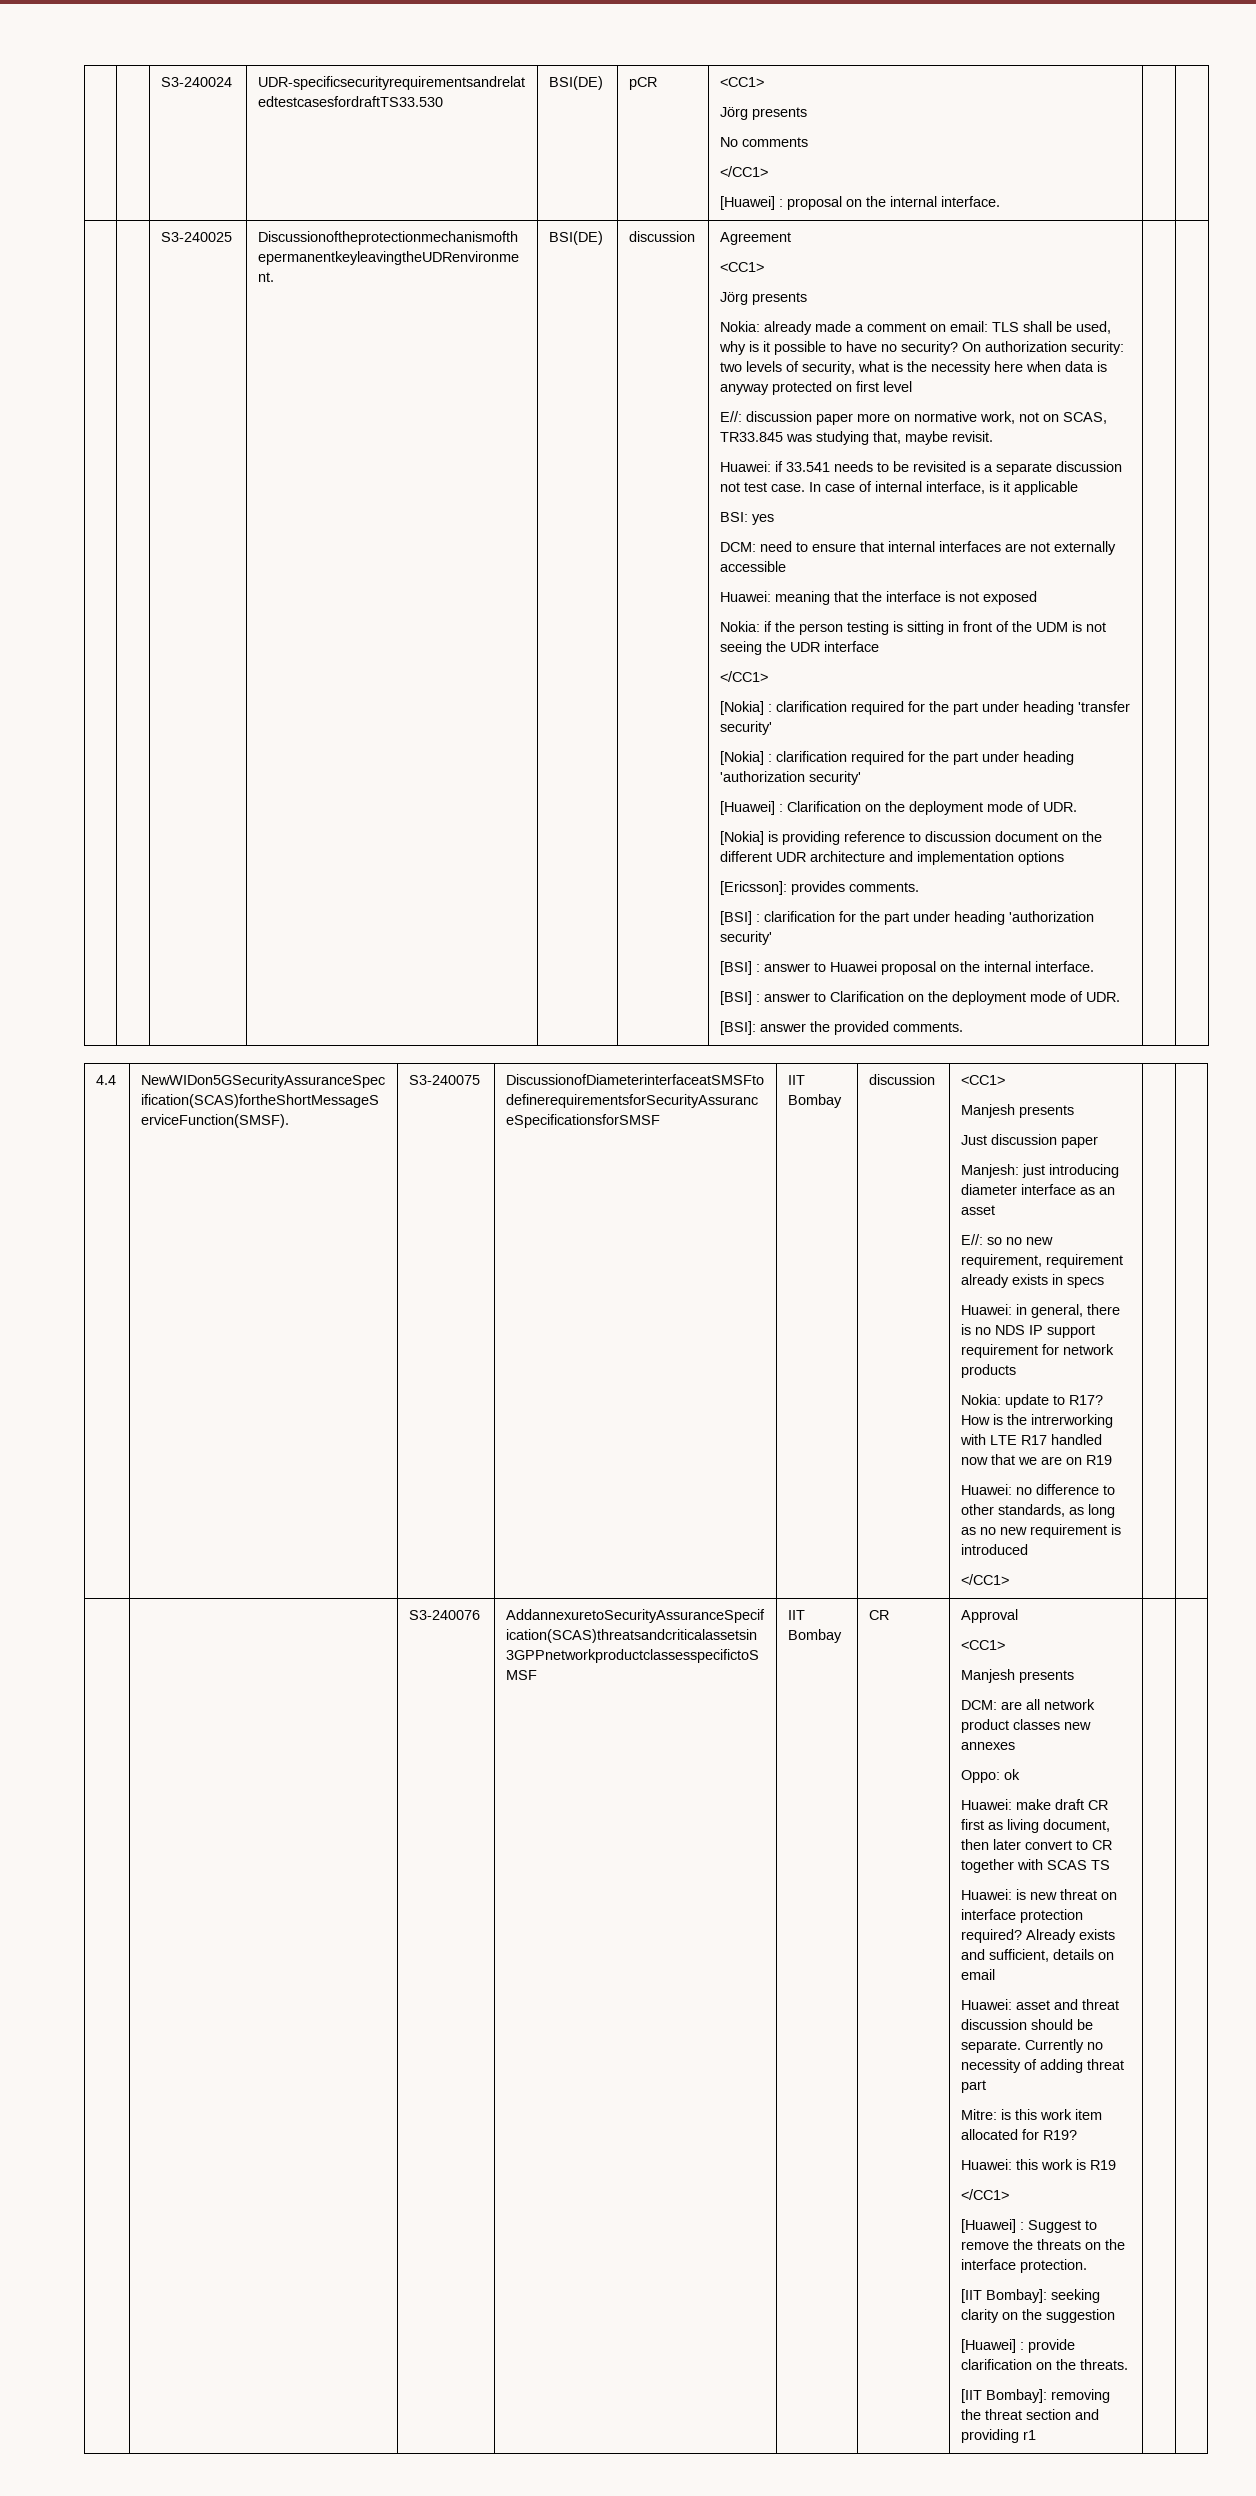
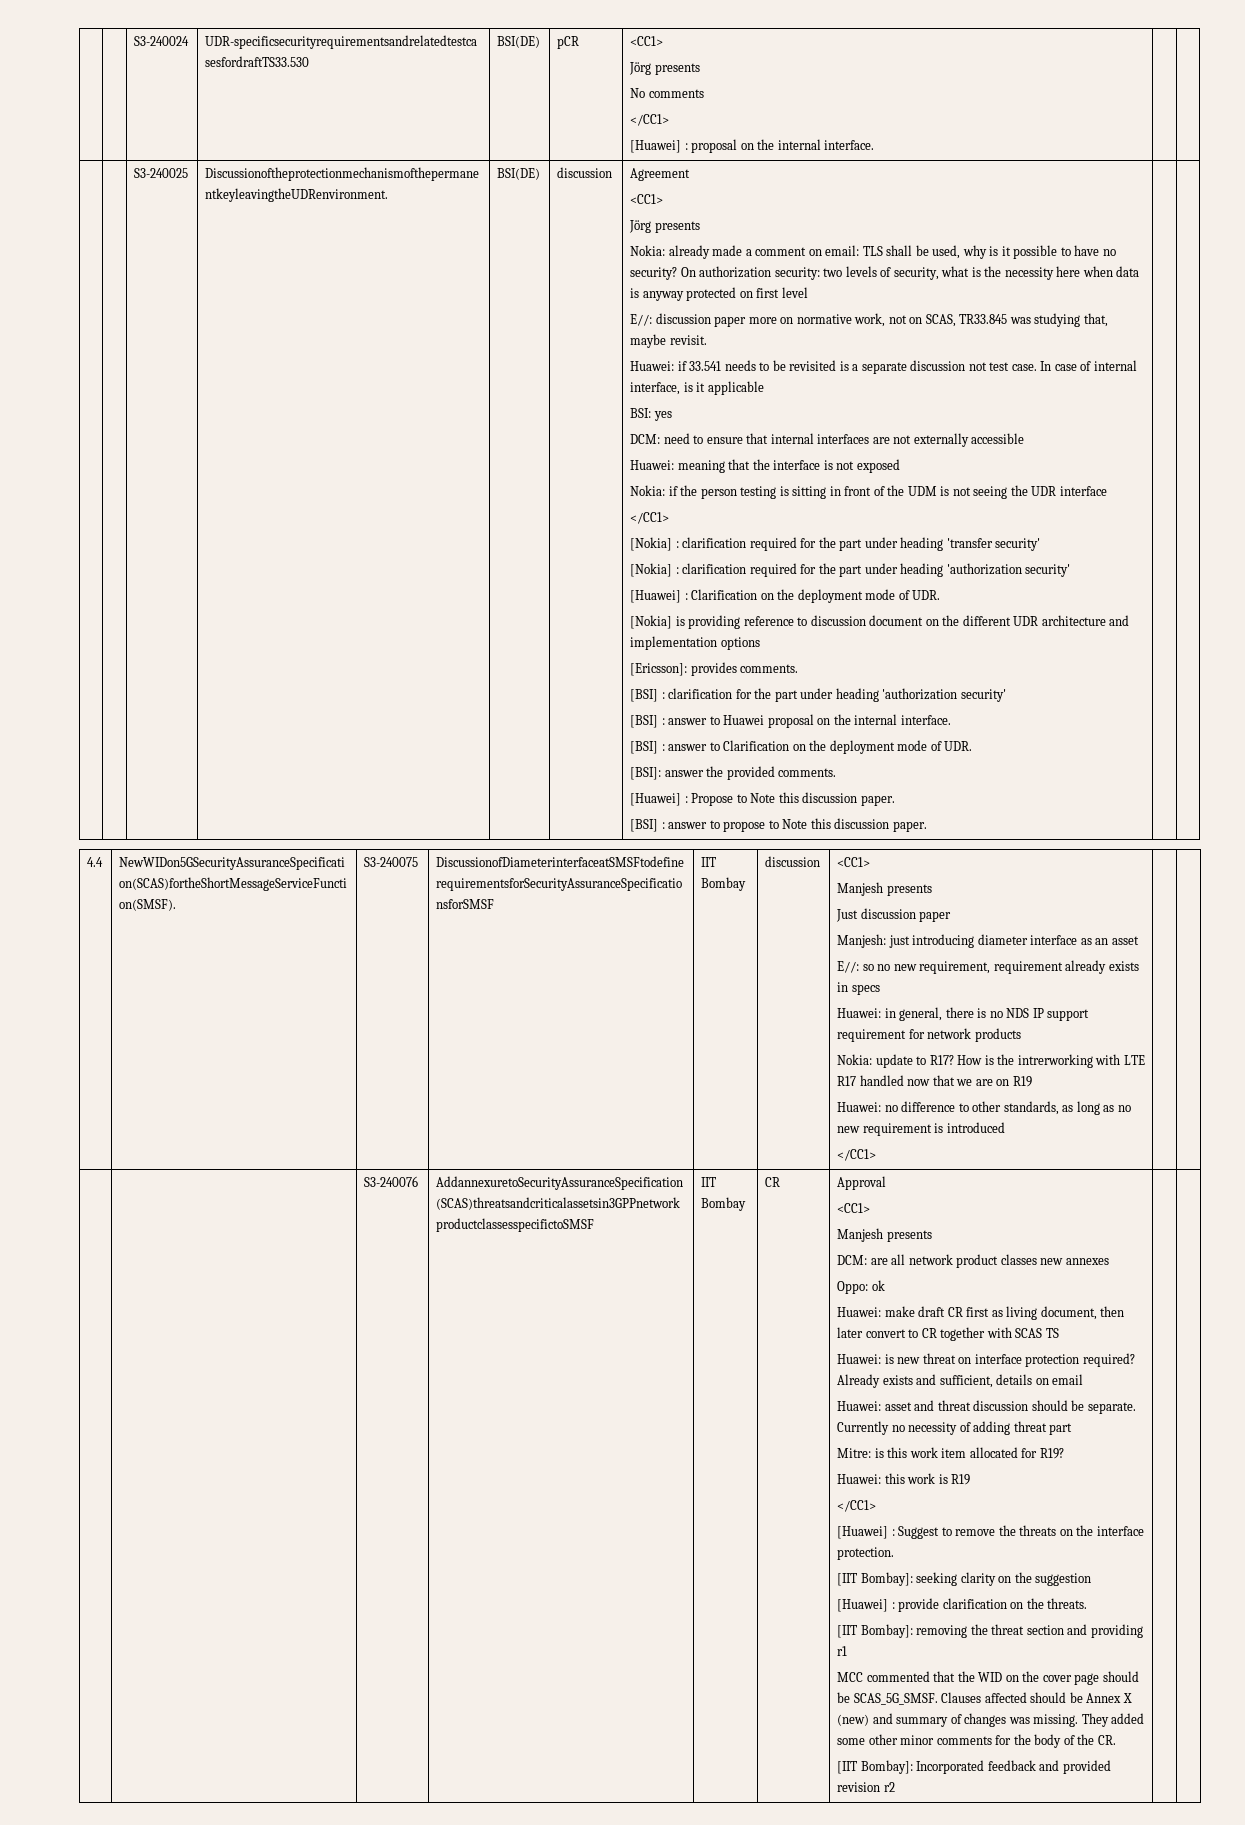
(964, 1027) none -> [630,792,895,806] [630,818,927,832] // [Huawei] : Propose to Note this discussion paper. // [BSI] : answer to propose to Note this discussion paper.
(1037, 2435) none -> [837,1671,1139,1685] [837,1692,1132,1705] [837,1713,1145,1727] [837,1734,1116,1748] [837,1760,1111,1774] [837,1782,895,1792] // MCC commented that the WID on the cover page should be SCAS_5G_SMSF. Clauses affected should be Annex X (new) and summary of changes was missing. They added some other minor comments for the body of the CR. // [IIT Bombay]: Incorporated feedback and provided revision r2

